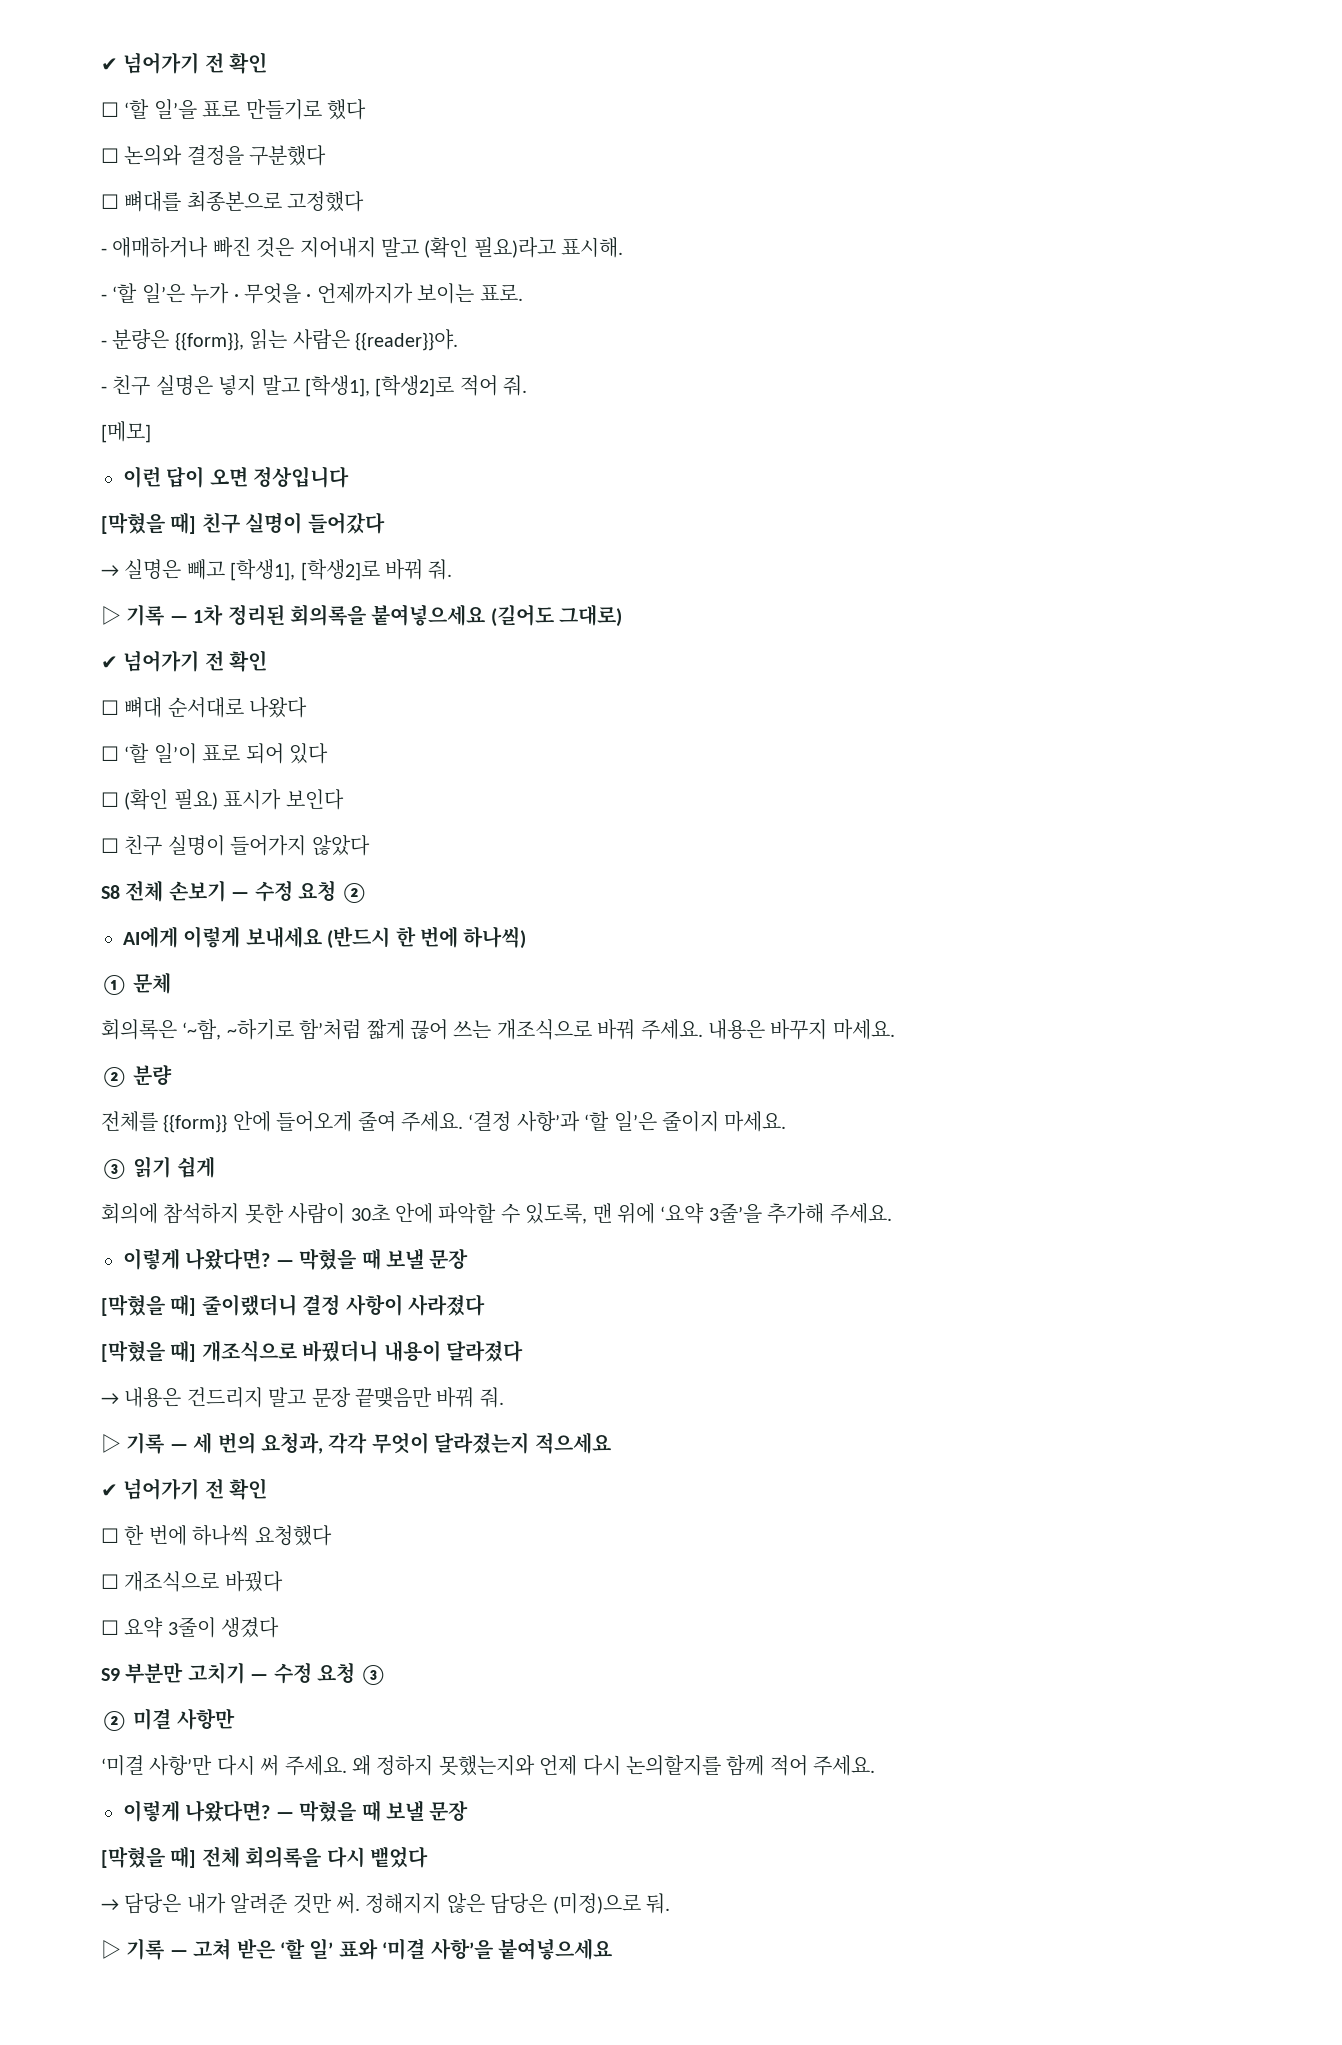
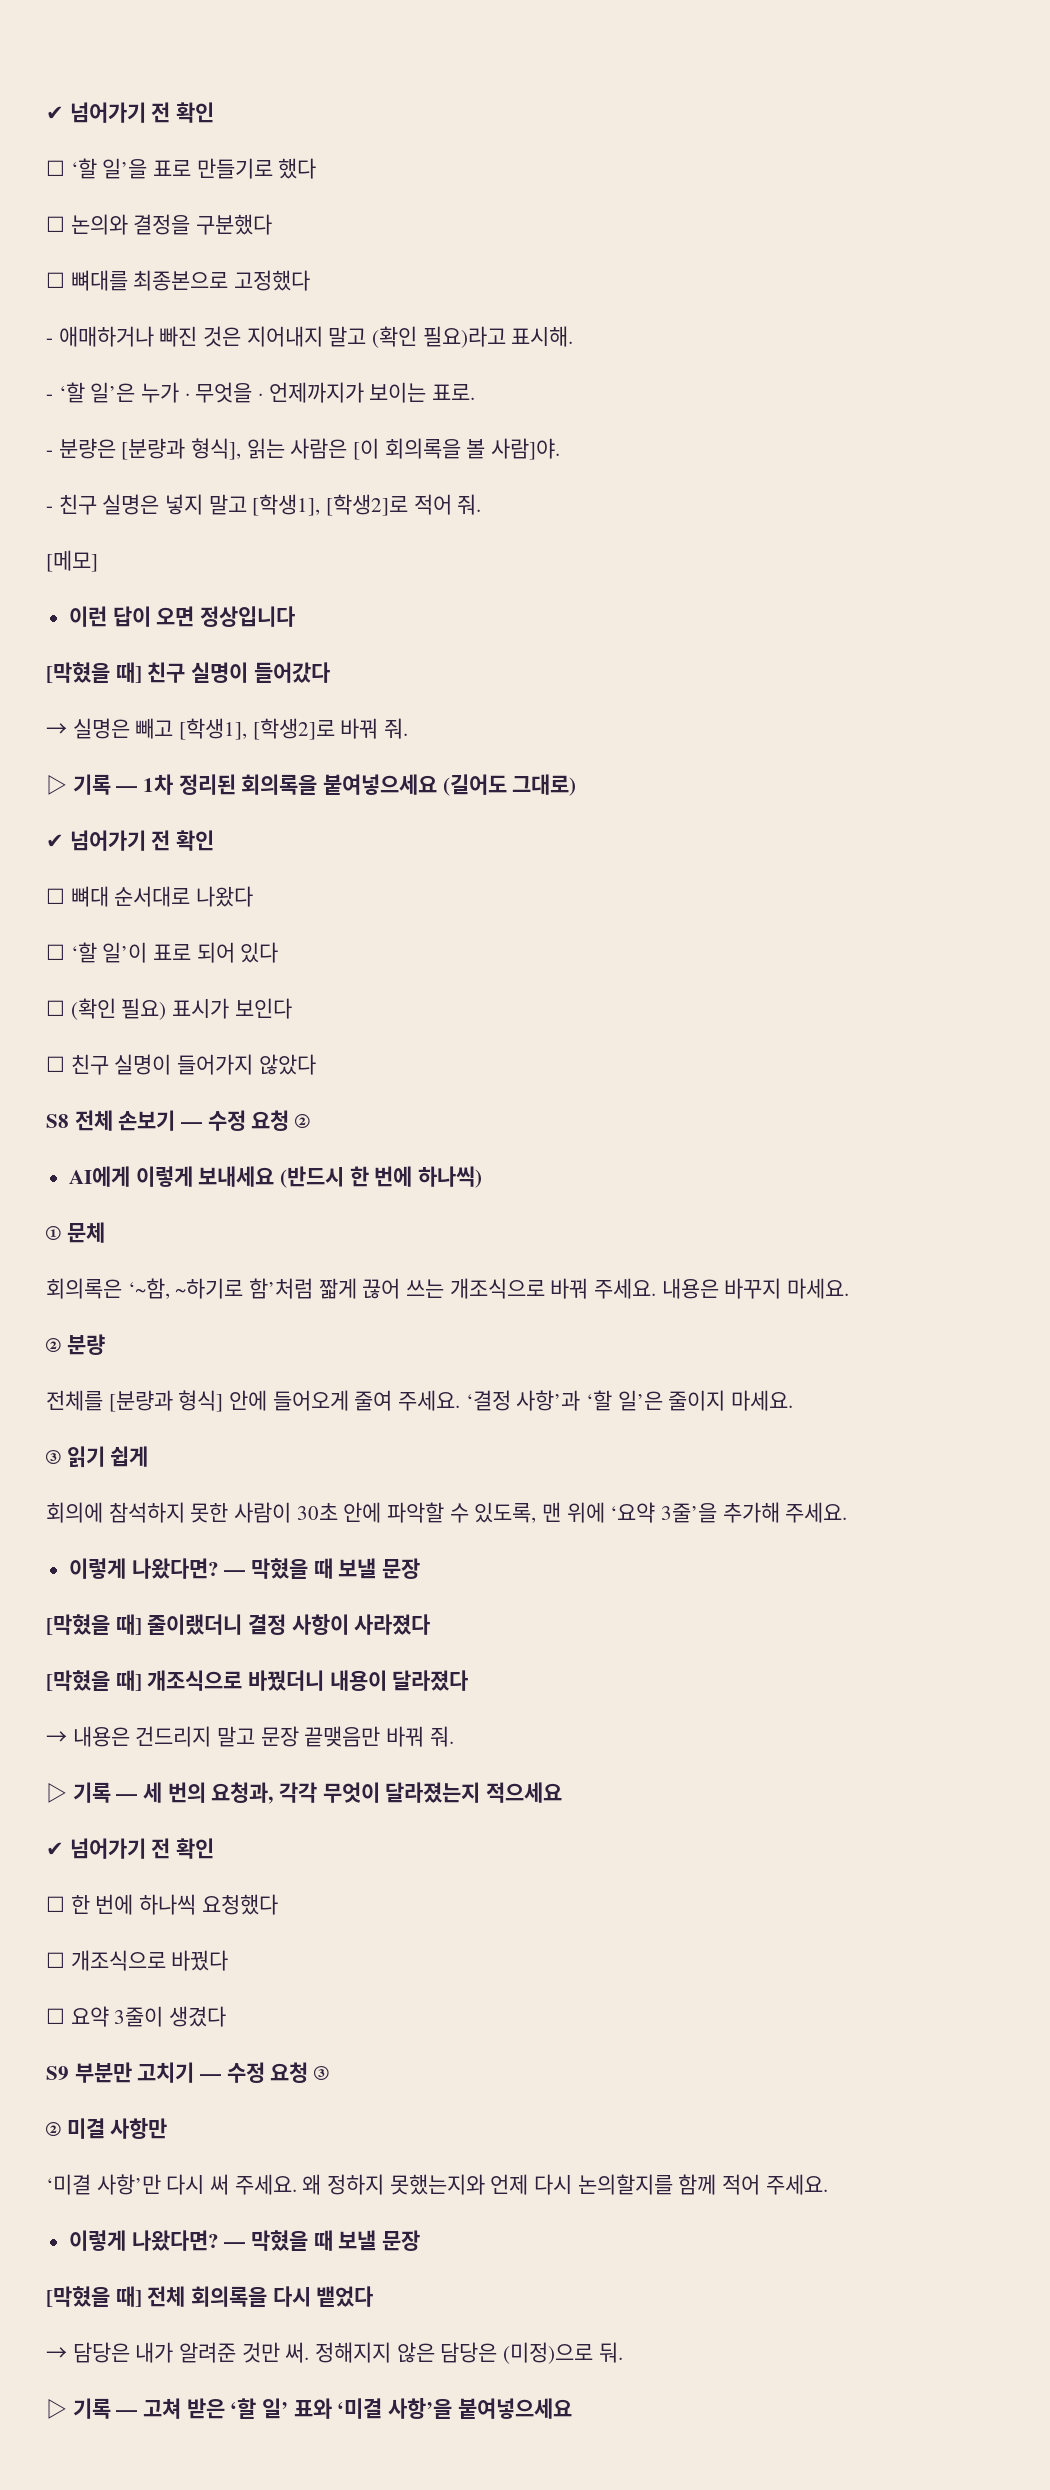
[174,329,458,351] {{form}}, 읽는 사람은 {{reader}}야. -> [121,438,561,460] [분량과 형식], 읽는 사람은 [이 회의록을 볼 사람]야.
[163,1114,228,1133] {{form}} -> [108,1390,224,1412] [분량과 형식]

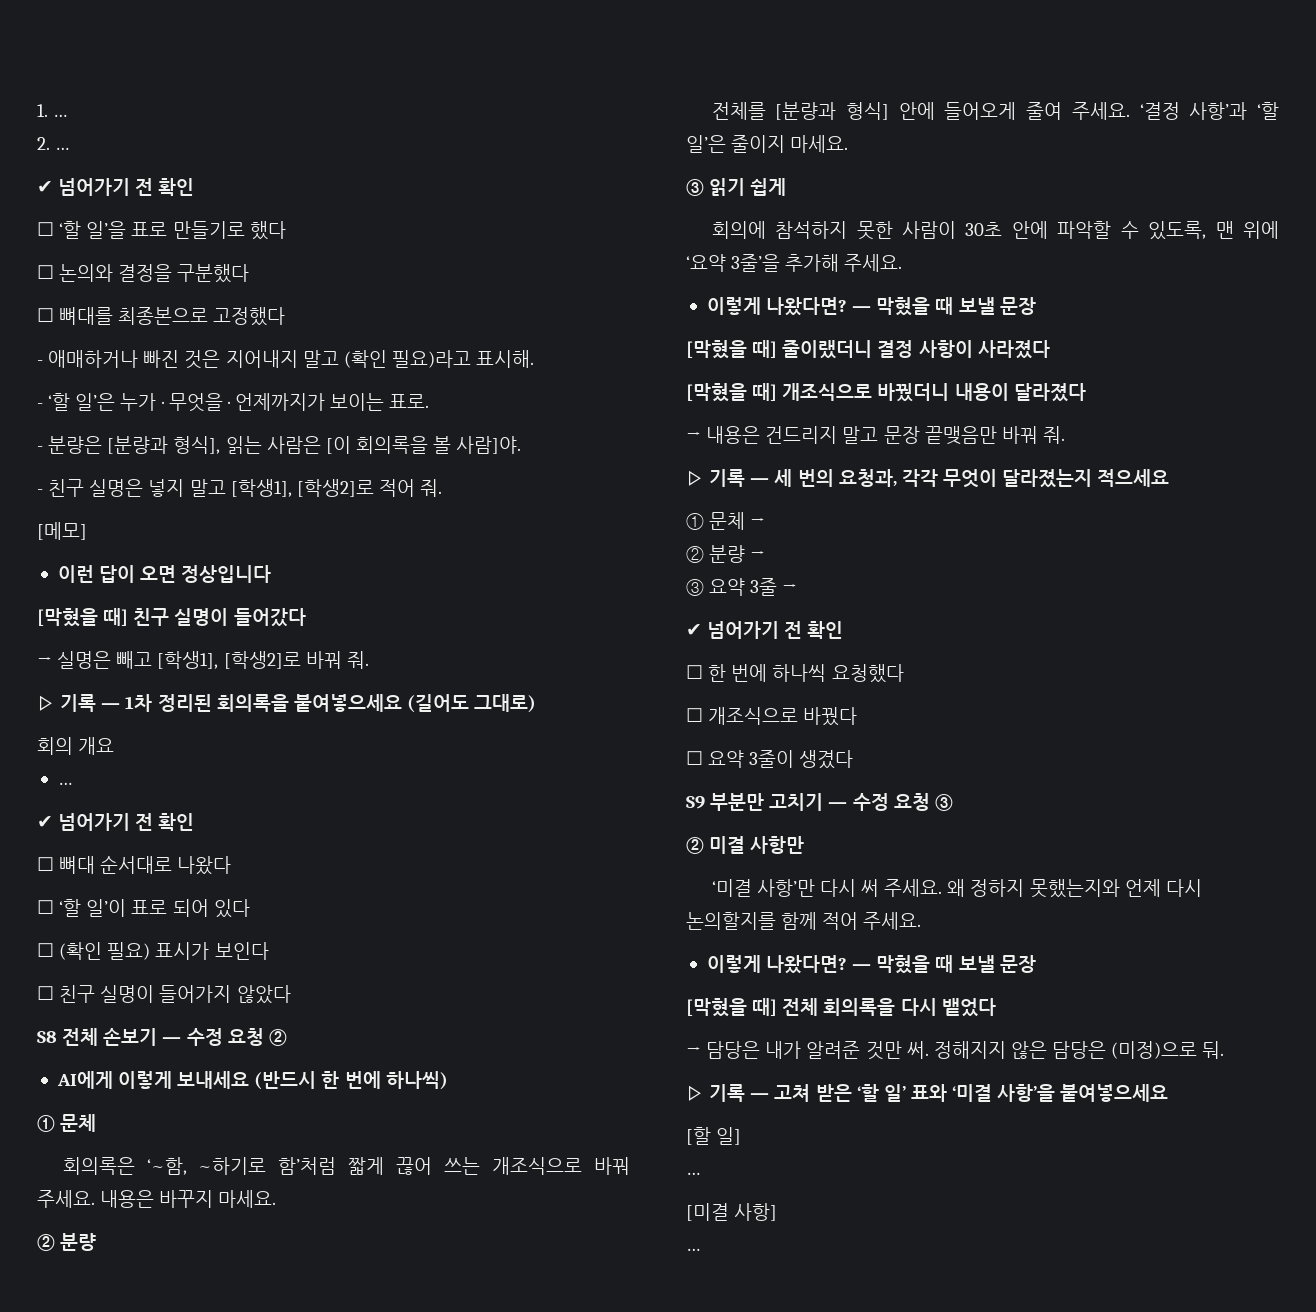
(46, 113) none -> [37,104,68,117] [37,137,70,150] 1. … // 2. … //
(577, 785) none -> [37,737,115,755] [57,782,72,785] // 회의 개요 // …
(563, 1792) none -> [686,512,766,530] [686,545,766,563] [686,578,798,596] // ① 문체 → // ② 분량 → // ③ 요약 3줄 →
(572, 2408) none -> [686,1127,742,1145] [686,1172,700,1175] [686,1203,778,1221] [686,1248,700,1251] // [할 일] // … // [미결 사항] // …

